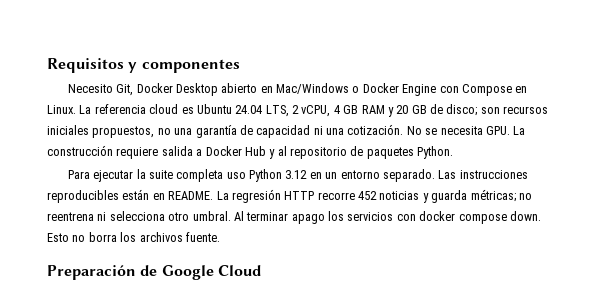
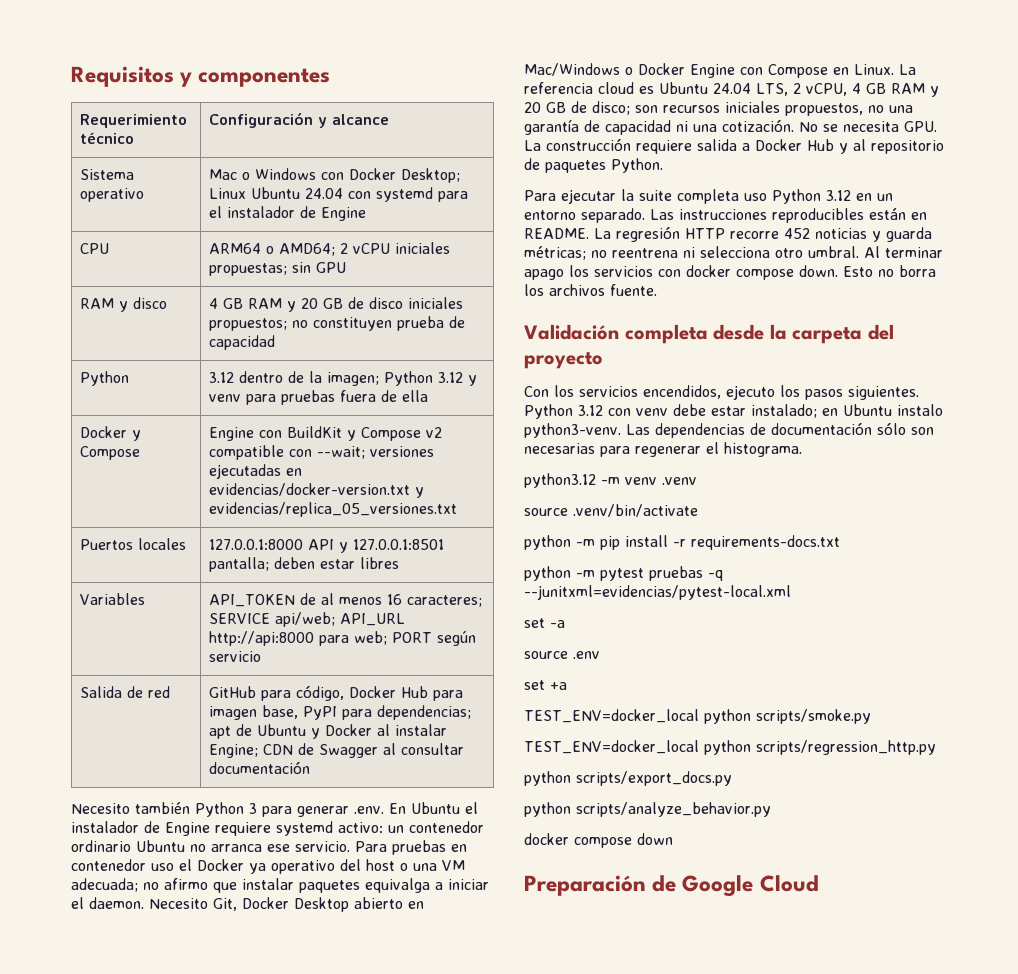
(240, 66) // -> [79,114,187,128] [79,132,134,144] [208,113,389,128] [79,169,134,180] [79,188,144,202] [208,168,460,183] [208,187,468,202] [208,206,366,221] [79,243,109,254] [208,242,450,256] [208,262,346,276] [79,297,167,312] [208,297,463,312] [208,316,465,331] [208,335,275,350] [79,371,129,386] [208,371,477,386] [208,390,428,405] [79,426,141,441] [79,446,140,460] [208,426,442,441] [208,445,434,460] [208,464,302,479] [208,483,424,498] [208,502,457,517] [79,538,186,550] [208,539,444,553] [208,557,399,572] [79,593,145,605] [208,593,482,607] [208,612,405,627] [208,631,476,646] [208,651,261,662] [79,686,170,698] [208,685,463,701] [208,705,471,720] [208,724,447,739] [208,743,464,758] [208,761,310,774] [71,802,478,817] [71,821,484,836] [71,840,467,855] [71,859,465,874] [71,878,489,893] [71,897,144,909] // Requerimiento técnico | Configuración y alcance // Sistema operativo | Mac o Windows con Docker Desktop; Linux Ubuntu 24.04 con systemd para el instalador de Engine // CPU | ARM64 o AMD64; 2 vCPU iniciales propuestas; sin GPU // RAM y disco | 4 GB RAM y 20 GB de disco iniciales propuestos; no constituyen prueba de capacidad // Python | 3.12 dentro de la imagen; Python 3.12 y venv para pruebas fuera de ella // Docker y Compose | Engine con BuildKit y Compose v2 compatible con --wait; versiones ejecutadas en evidencias/docker-version.txt y evidencias/replica_05_versiones.txt // Puertos locales | 127.0.0.1:8000 API y 127.0.0.1:8501 pantalla; deben estar libres // Variables | API_TOKEN de al menos 16 caracteres; SERVICE api/web; API_URL http://api:8000 para web; PORT según servicio // Salida de red | GitHub para código, Docker Hub para imagen base, PyPI para dependencias; apt de Ubuntu y Docker al instalar Engine; CDN de Swagger al consultar documentación // Necesito también Python 3 para generar .env. En Ubuntu el instalador de Engine requiere systemd activo: un contenedor ordinario Ubuntu no arranca ese servicio. Para pruebas en contenedor uso el Docker ya operativo del host o una VM adecuada; no afirmo que instalar paquetes equivalga a iniciar el daemon.
(220, 237) none -> [524,324,894,344] [524,352,603,369] [524,385,919,400] [524,404,943,419] [524,422,934,438] [524,442,802,457] [524,473,697,488] [524,504,698,517] [524,535,840,550] [524,566,723,581] [524,585,791,600] [524,618,565,628] [524,651,600,659] [524,680,567,690] [524,709,871,724] [524,740,936,755] [524,771,732,786] [524,802,771,817] [524,833,673,848] // Validación completa desde la carpeta del proyecto // Con los servicios encendidos, ejecuto los pasos siguientes. Python 3.12 con venv debe estar instalado; en Ubuntu instalo python3-venv. Las dependencias de documentación sólo son necesarias para regenerar el histograma. // python3.12 -m venv .venv // source .venv/bin/activate // python -m pip install -r requirements-docs.txt // python -m pytest pruebas -q --junitxml=evidencias/pytest-local.xml // set -a // source .env // set +a // TEST_ENV=docker_local python scripts/smoke.py // TEST_ENV=docker_local python scripts/regression_http.py // python scripts/export_docs.py // python scripts/analyze_behavior.py // docker compose down

